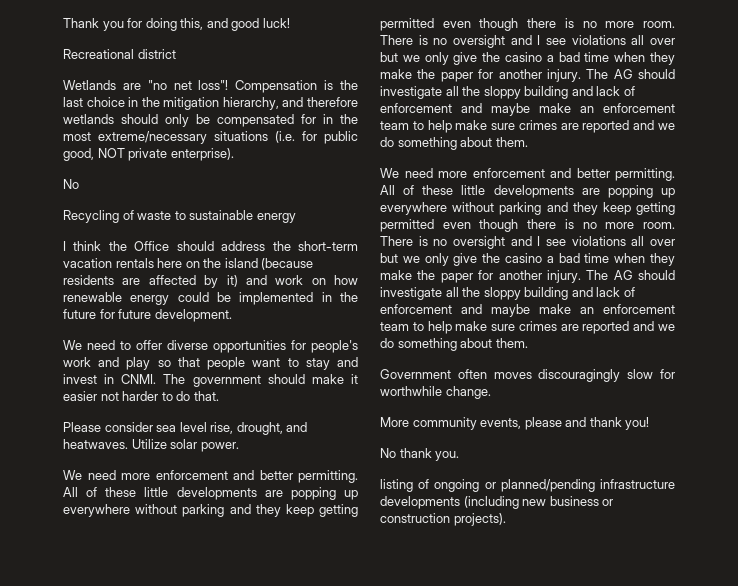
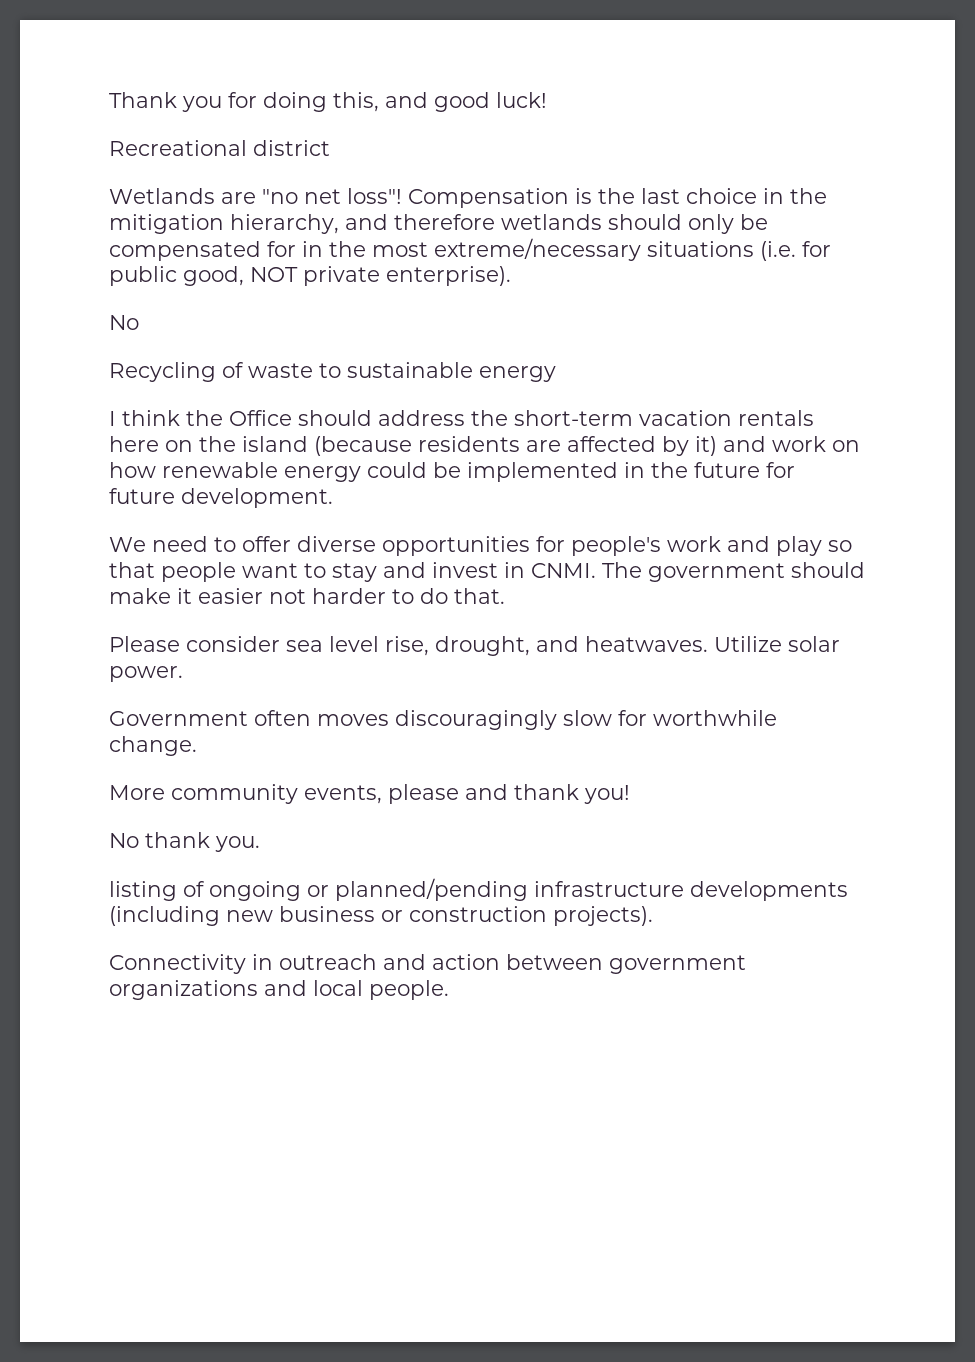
[63,470,358,483] [63,487,358,500] [63,504,358,517] [380,18,675,31] [380,35,675,48] [380,52,675,65] [380,69,675,82] [380,86,635,99] [380,103,675,116] [380,120,675,133] [380,137,528,150] [380,168,675,181] [380,185,675,198] [380,202,675,215] [380,219,675,232] [380,236,675,249] [380,253,675,266] [380,270,675,283] [380,287,635,300] [380,304,675,317] [380,321,675,334] [380,338,528,351] // We need more enforcement and better permitting. All of these little developments are popping up everywhere without parking and they keep getting permitted even though there is no more room. There is no oversight and I see violations all over but we only give the casino a bad time when they make the paper for another injury. The AG should investigate all the sloppy building and lack of enforcement and maybe make an enforcement team to help make sure crimes are reported and we do something about them. // We need more enforcement and better permitting. All of these little developments are popping up everywhere without parking and they keep getting permitted even though there is no more room. There is no oversight and I see violations all over but we only give the casino a bad time when they make the paper for another injury. The AG should investigate all the sloppy building and lack of enforcement and maybe make an enforcement team to help make sure crimes are reported and we do something about them. -> (183, 674) none
(506, 519) none -> [109,954,746,974] [109,980,449,1000] // Connectivity in outreach and action between government organizations and local people.

